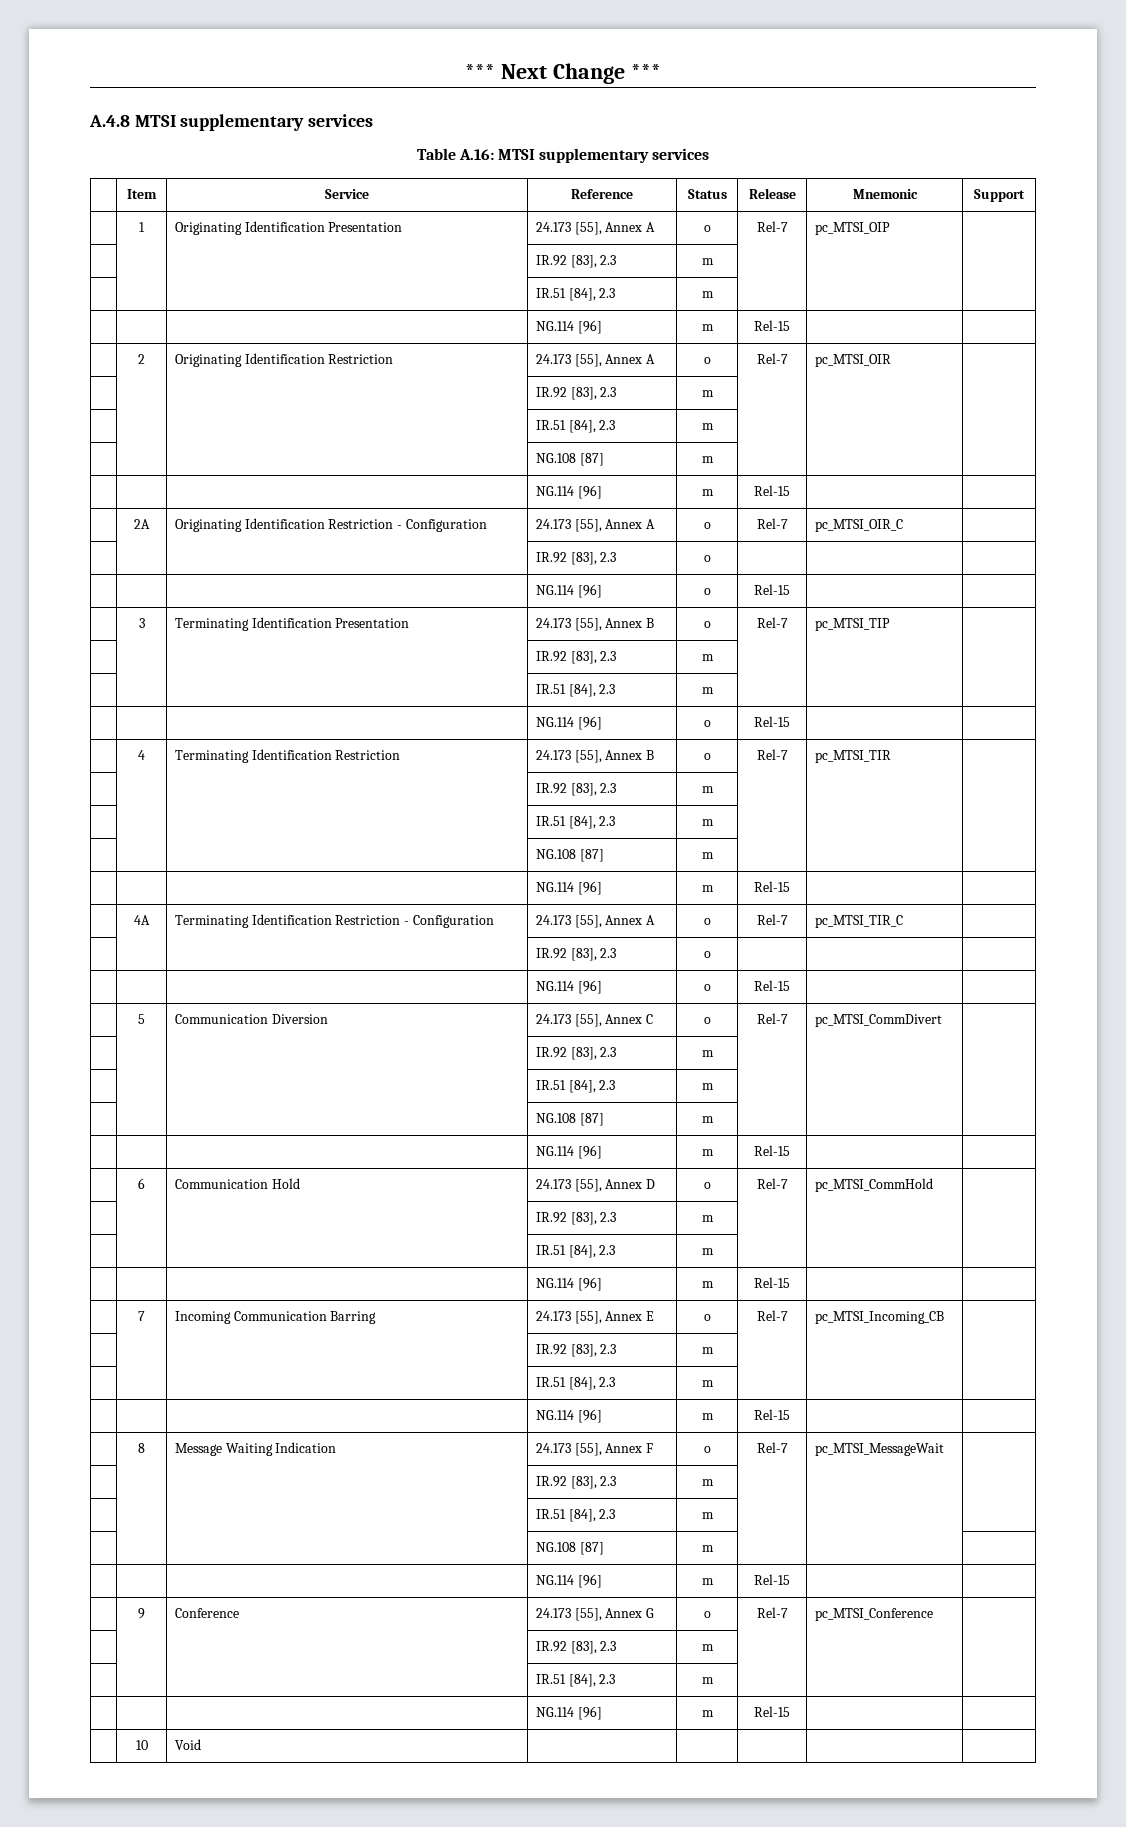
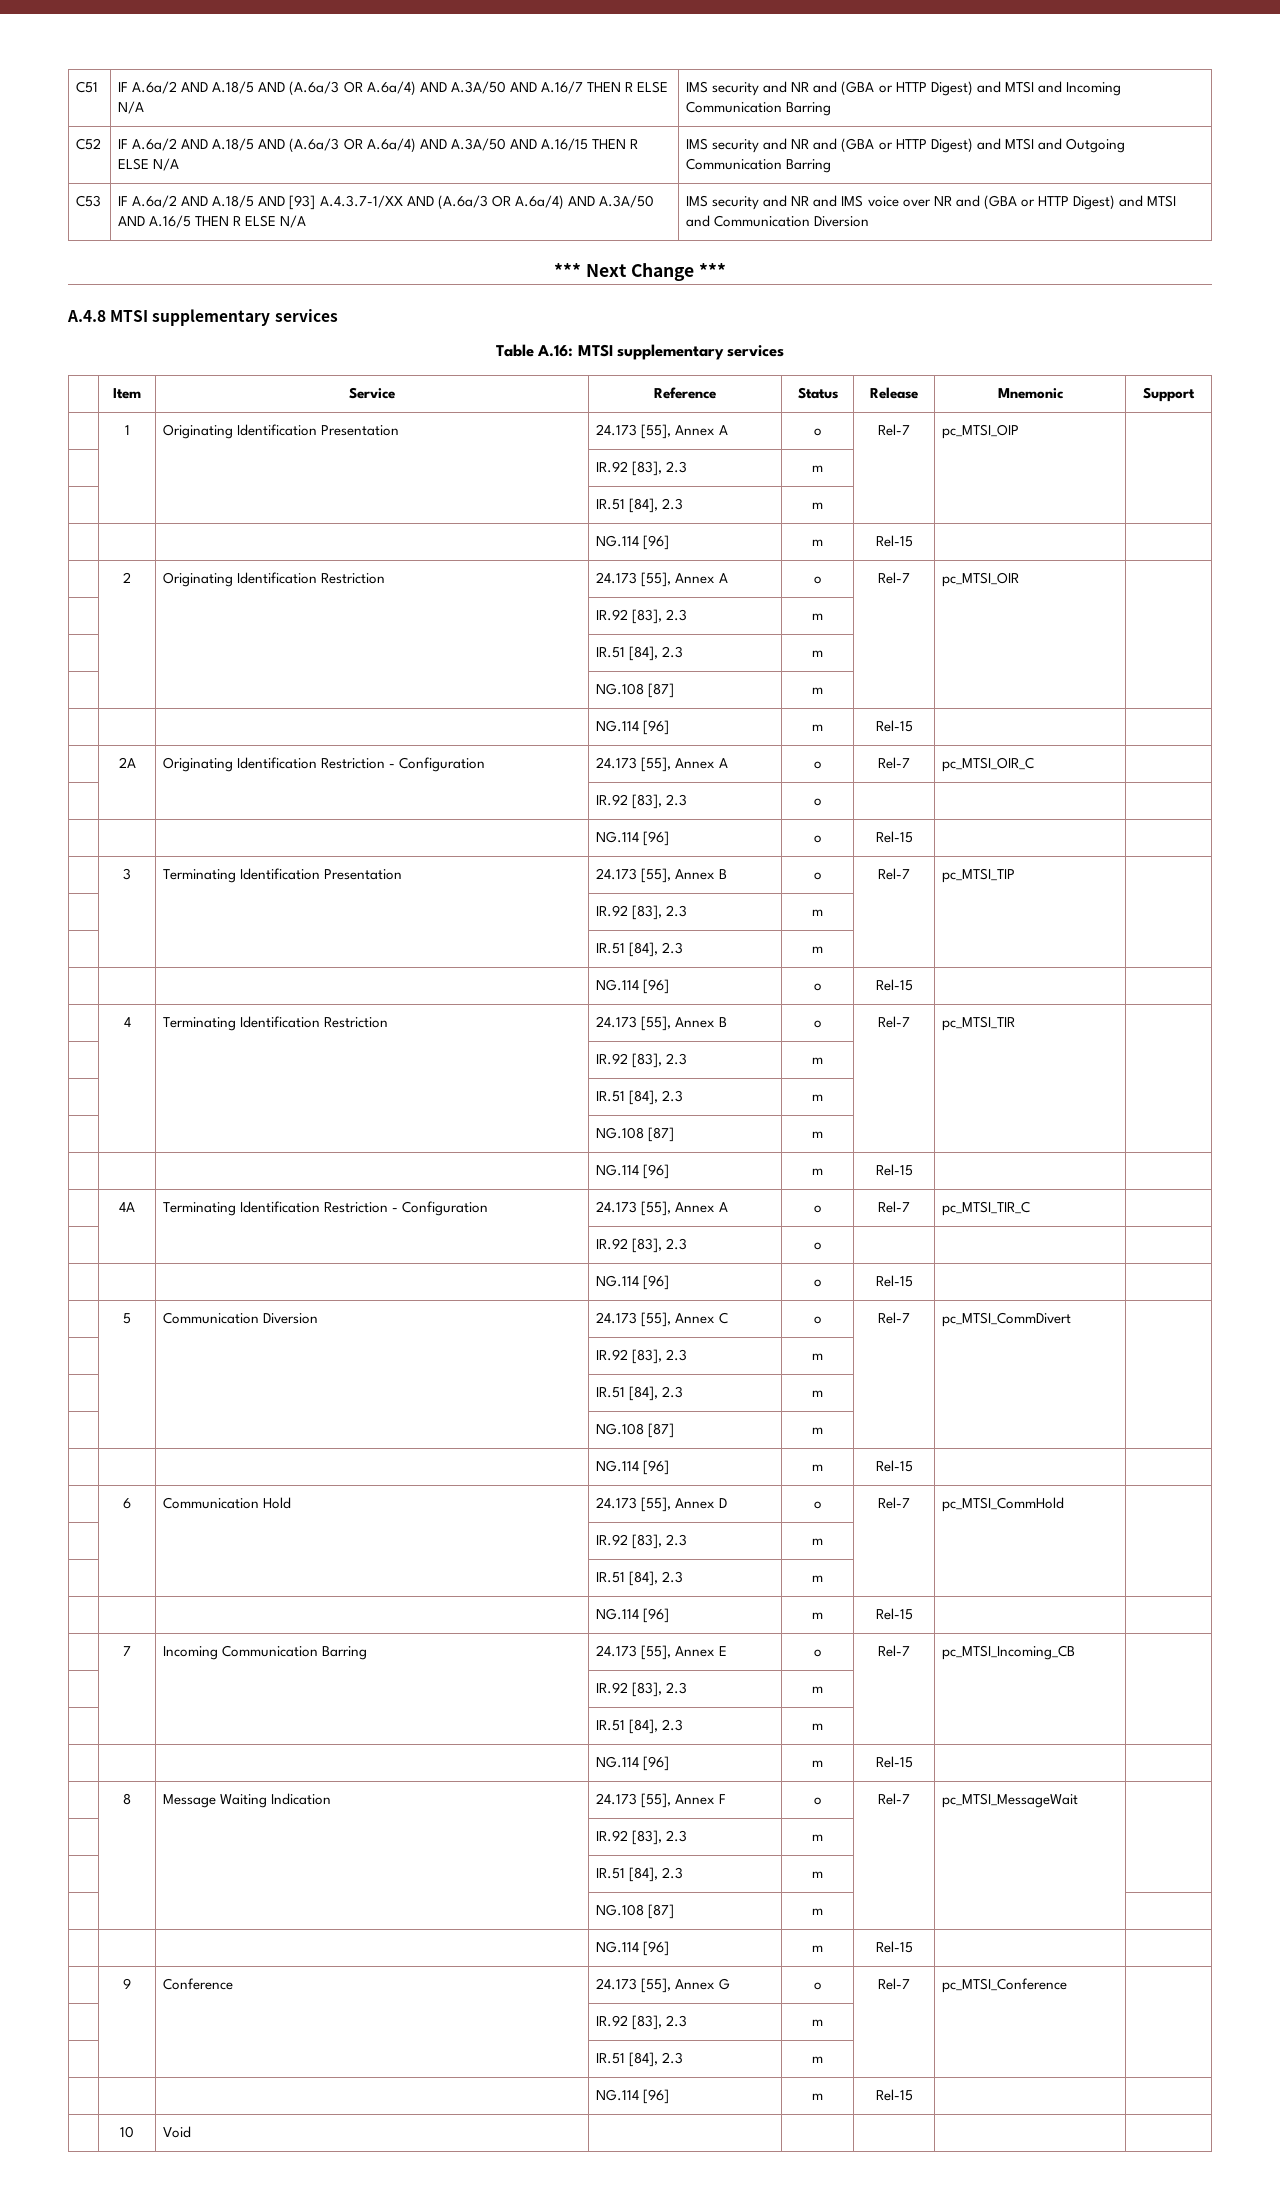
(465, 71) none -> [76,81,99,93] [118,81,668,96] [118,101,145,114] [686,81,1121,96] [686,101,832,116] [76,138,102,150] [118,138,638,153] [118,158,180,171] [686,138,1125,153] [686,158,832,173] [76,195,102,207] [118,195,654,210] [118,215,307,228] [686,195,1176,210] [686,215,870,227] C51 | IF A.6a/2 AND A.18/5 AND (A.6a/3 OR A.6a/4) AND A.3A/50 AND A.16/7 THEN R ELSE N/A | IMS security and NR and (GBA or HTTP Digest) and MTSI and Incoming Communication Barring // C52 | IF A.6a/2 AND A.18/5 AND (A.6a/3 OR A.6a/4) AND A.3A/50 AND A.16/15 THEN R ELSE N/A | IMS security and NR and (GBA or HTTP Digest) and MTSI and Outgoing Communication Barring // C53 | IF A.6a/2 AND A.18/5 AND [93] A.4.3.7-1/XX AND (A.6a/3 OR A.6a/4) AND A.3A/50 AND A.16/5 THEN R ELSE N/A | IMS security and NR and IMS voice over NR and (GBA or HTTP Digest) and MTSI and Communication Diversion //

